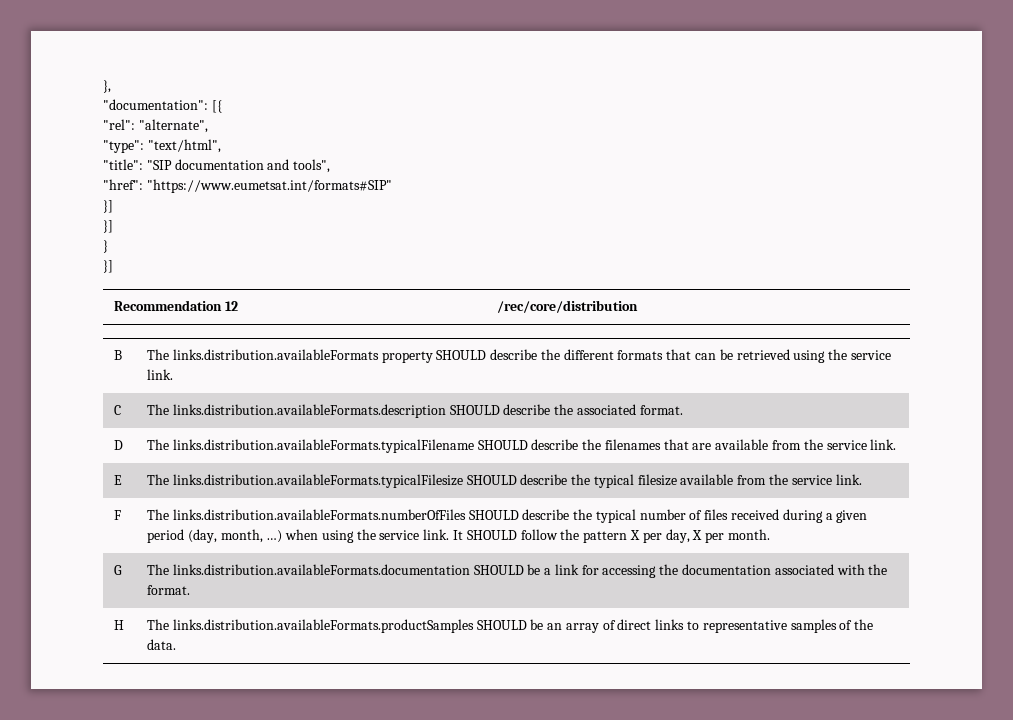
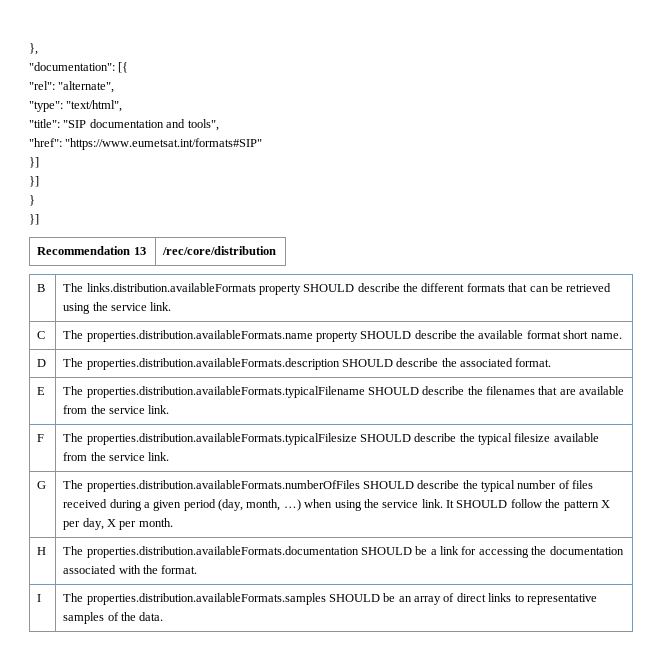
[224,301,238,311] 12 -> [133,247,146,255] 13
[172,404,446,418] links.distribution.availableFormats.description -> [86,330,622,342] [37,359,47,367] [63,358,340,370] properties.distribution.availableFormats.name property SHOULD describe the available format short name. // D | The properties.distribution.availableFormats.description
[114,440,124,450] [147,439,474,453] D | The links.distribution.availableFormats.typicalFilename -> [37,387,46,395] [63,386,365,398] E | The properties.distribution.availableFormats.typicalFilename
[114,475,123,485] [147,474,463,488] E | The links.distribution.availableFormats.typicalFilesize -> [37,434,45,442] [63,433,357,445] F | The properties.distribution.availableFormats.typicalFilesize
[114,510,122,520] [147,509,466,520] F | The links.distribution.availableFormats.numberOfFiles -> [37,481,47,489] [63,480,360,492] G | The properties.distribution.availableFormats.numberOfFiles
[114,565,123,575] [147,564,470,575] G | The links.distribution.availableFormats.documentation -> [37,547,47,555] [63,546,359,558] H | The properties.distribution.availableFormats.documentation
[114,620,125,630] [147,619,474,633] H | The links.distribution.availableFormats.productSamples -> [37,594,42,602] [63,593,326,605] I | The properties.distribution.availableFormats.samples

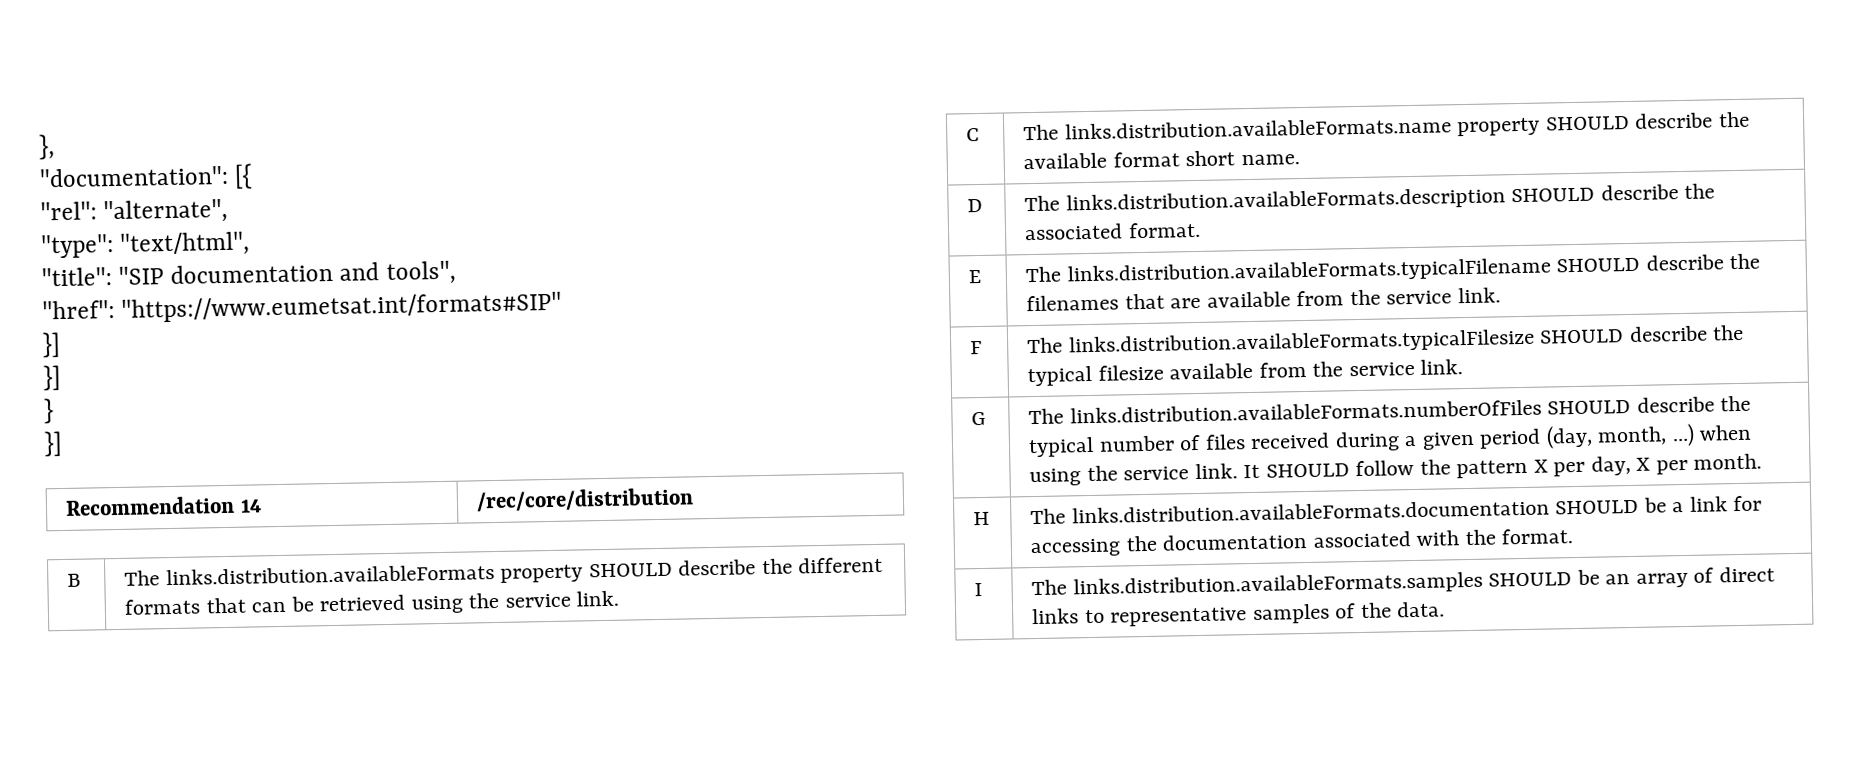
[133,247,146,255] 13 -> [239,499,262,513] 14
[86,330,313,342] properties.distribution.availableFormats.name -> [1064,117,1452,140] links.distribution.availableFormats.name
[86,358,340,370] properties.distribution.availableFormats.description -> [1065,187,1506,215] links.distribution.availableFormats.description
[86,386,365,398] properties.distribution.availableFormats.typicalFilename -> [1066,257,1551,286] links.distribution.availableFormats.typicalFilename
[86,433,357,445] properties.distribution.availableFormats.typicalFilesize -> [1068,328,1535,357] links.distribution.availableFormats.typicalFilesize
[86,480,360,492] properties.distribution.availableFormats.numberOfFiles -> [1069,399,1542,424] links.distribution.availableFormats.numberOfFiles
[86,546,359,558] properties.distribution.availableFormats.documentation -> [1071,499,1550,524] links.distribution.availableFormats.documentation
[86,593,326,605] properties.distribution.availableFormats.samples -> [1072,571,1483,599] links.distribution.availableFormats.samples

